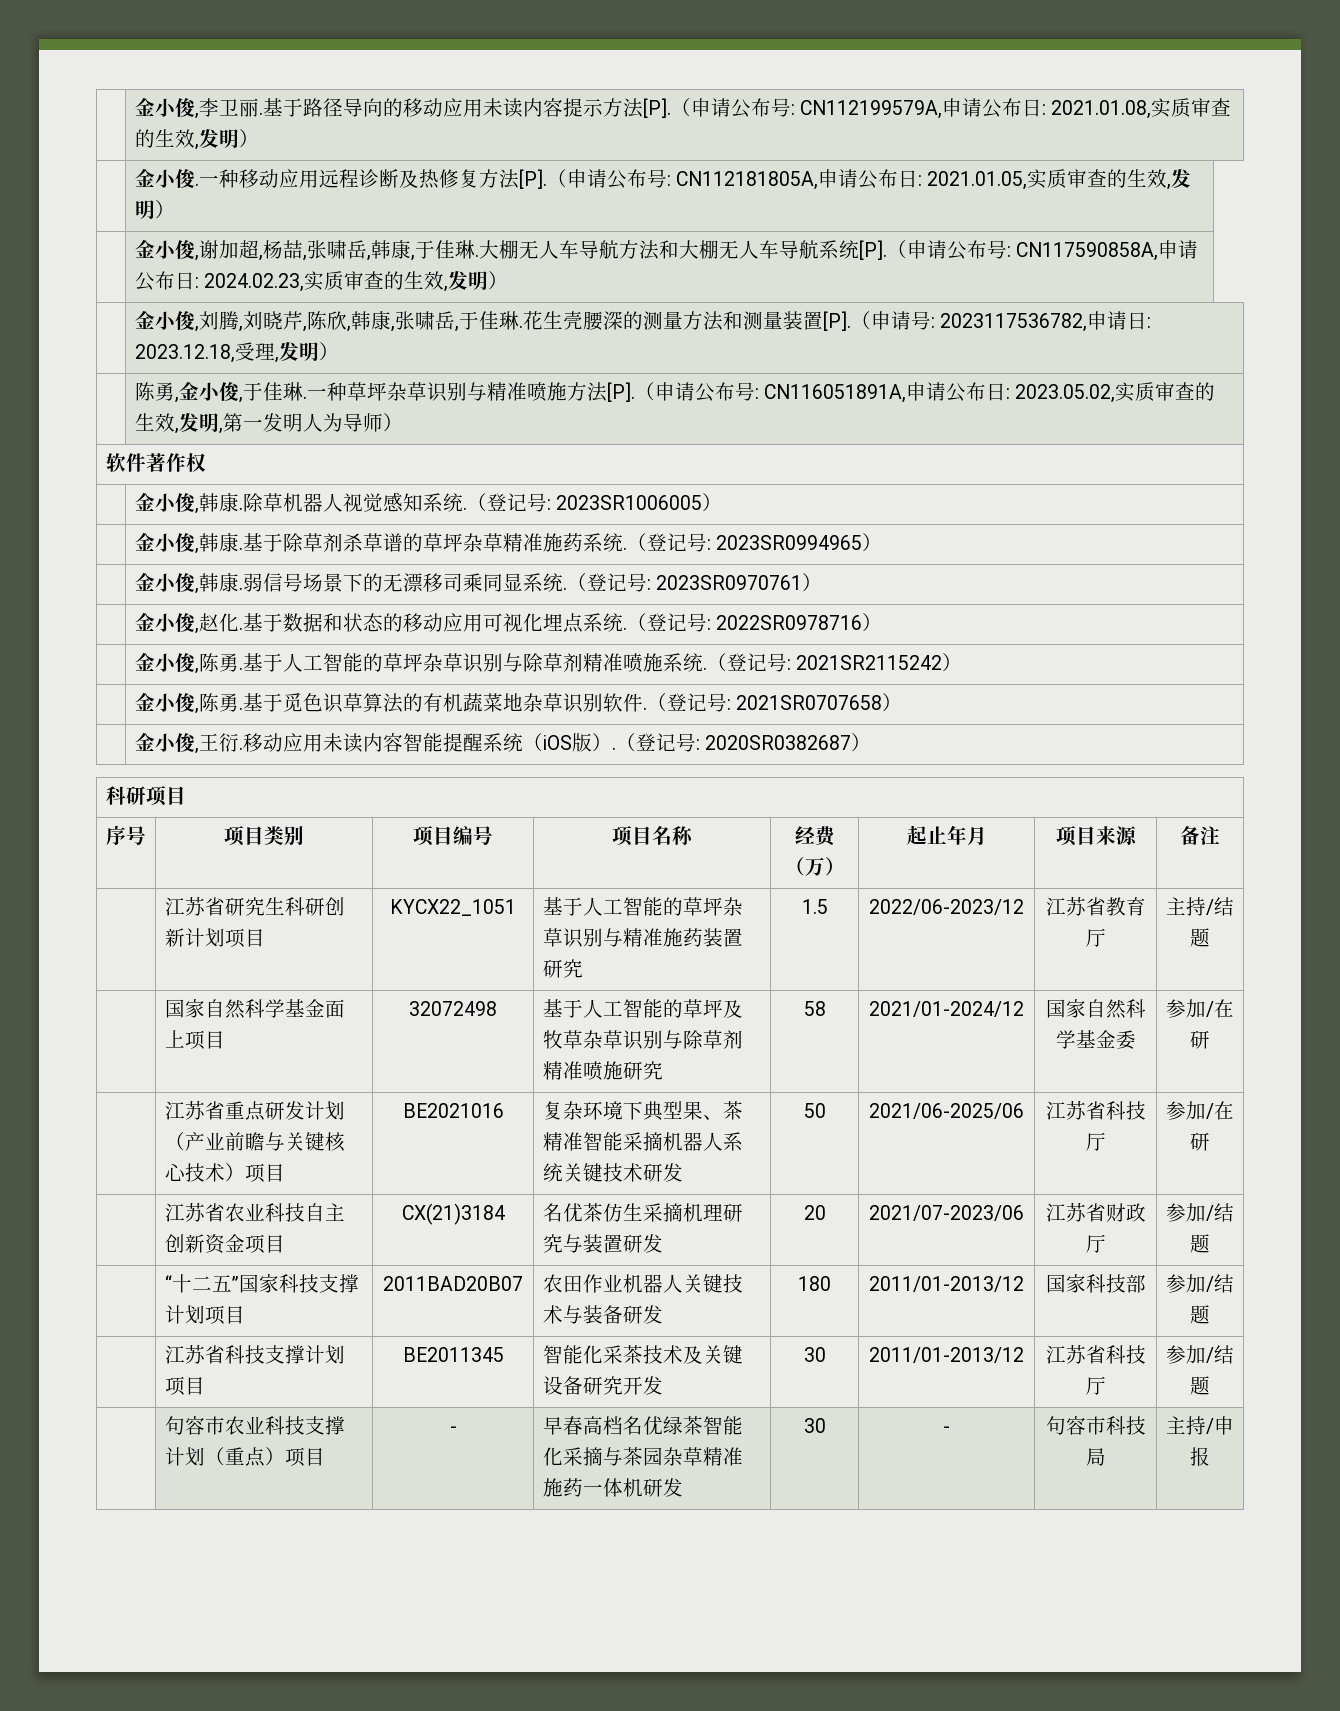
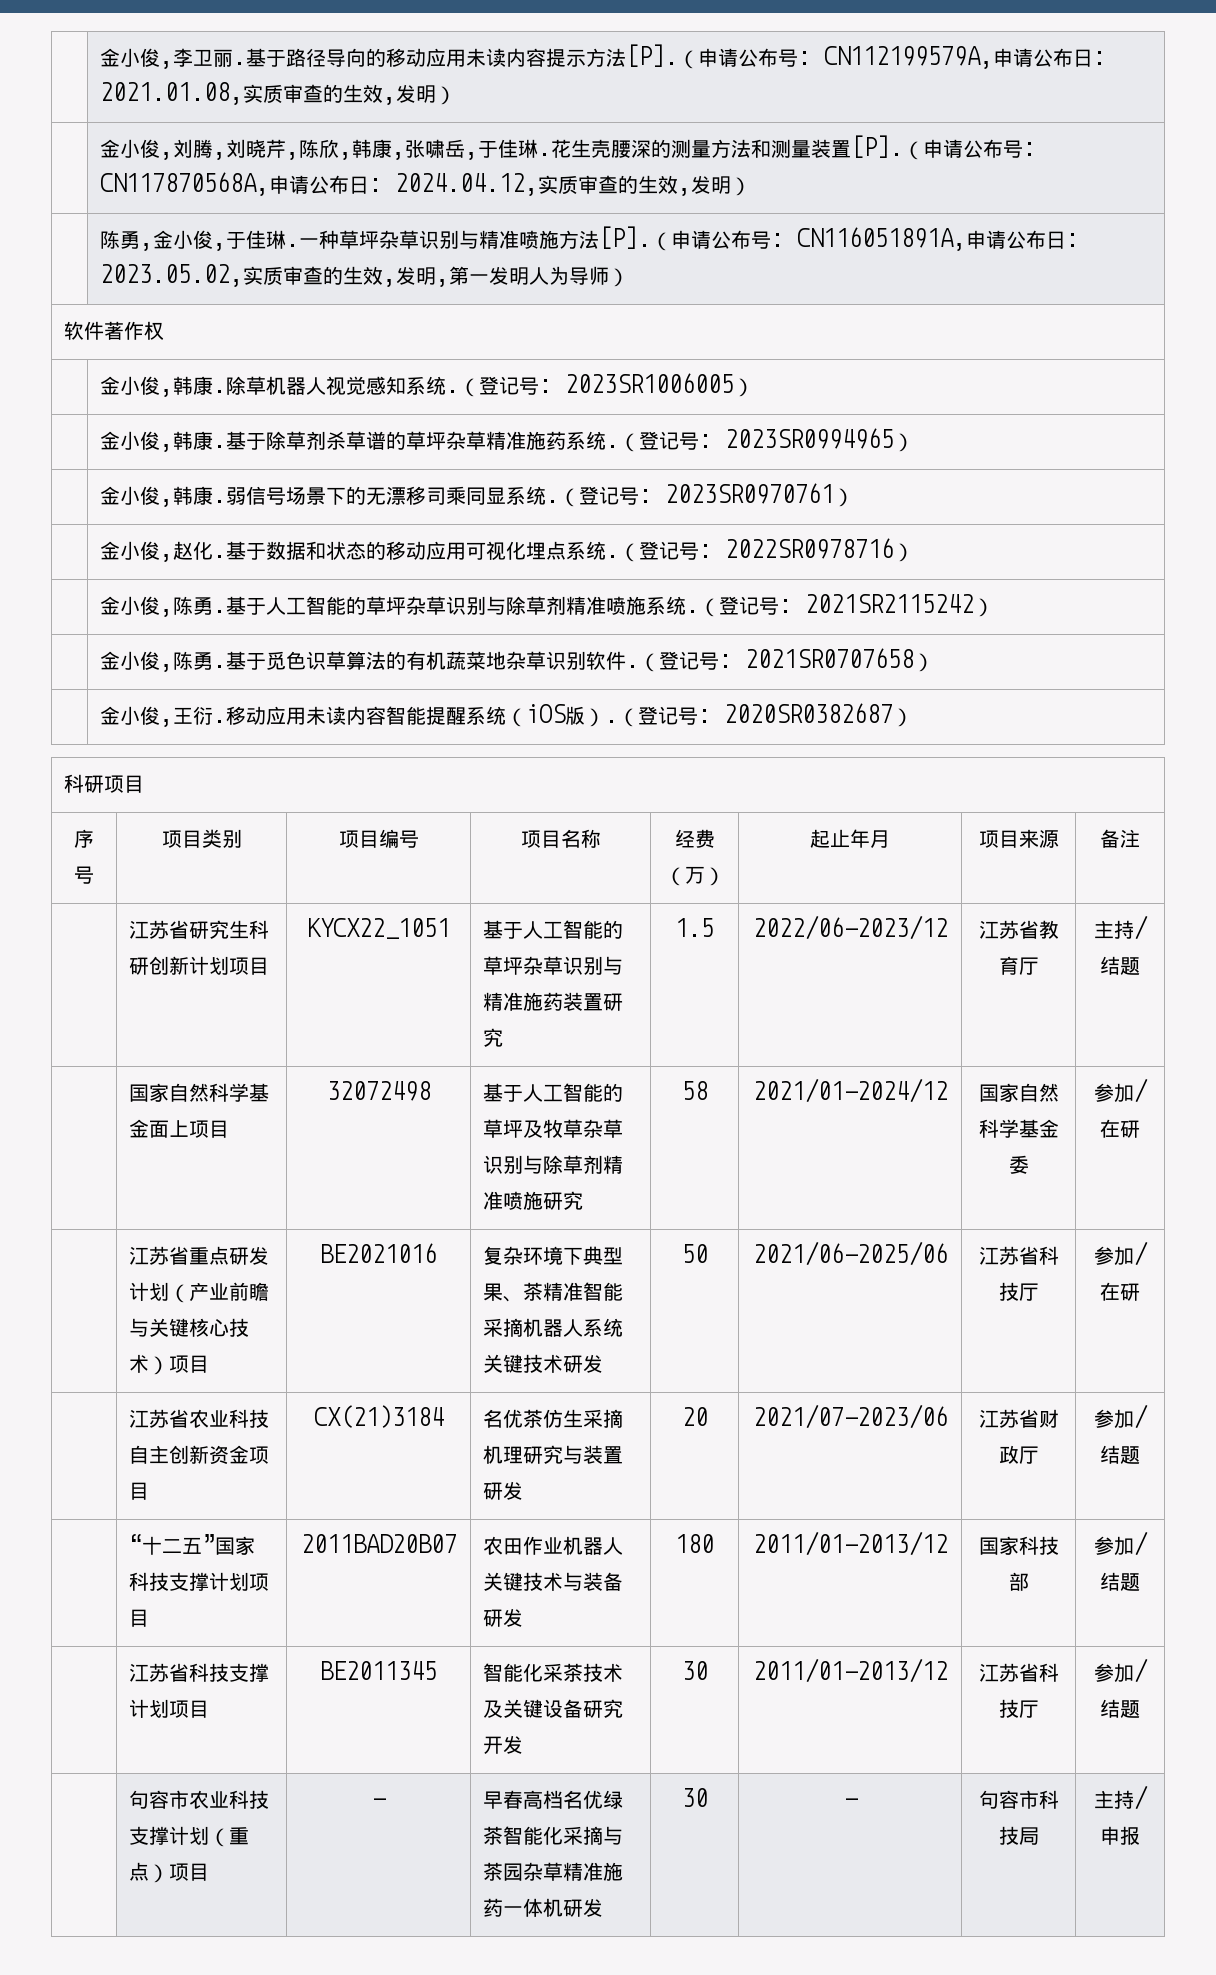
[134,169,1192,190] [134,200,175,219] [134,240,1199,261] [134,271,509,292] // | 金小俊.一种移动应用远程诊断及热修复方法[P].（申请公布号: CN112181805A,申请公布日: 2021.01.05,实质审查的生效,发明） // | 金小俊,谢加超,杨喆,张啸岳,韩康,于佳琳.大棚无人车导航方法和大棚无人车导航系统[P].（申请公布号: CN117590858A,申请公布日: 2024.02.23,实质审查的生效,发明） -> (457, 95) none
[910,311,1152,332] [134,342,275,363] 号: 2023117536782,申请日: 2023.12.18,受理 -> [963,139,1037,158] [100,172,679,196] 公布号: CN117870568A,申请公布日: 2024.04.12,实质审查的生效

